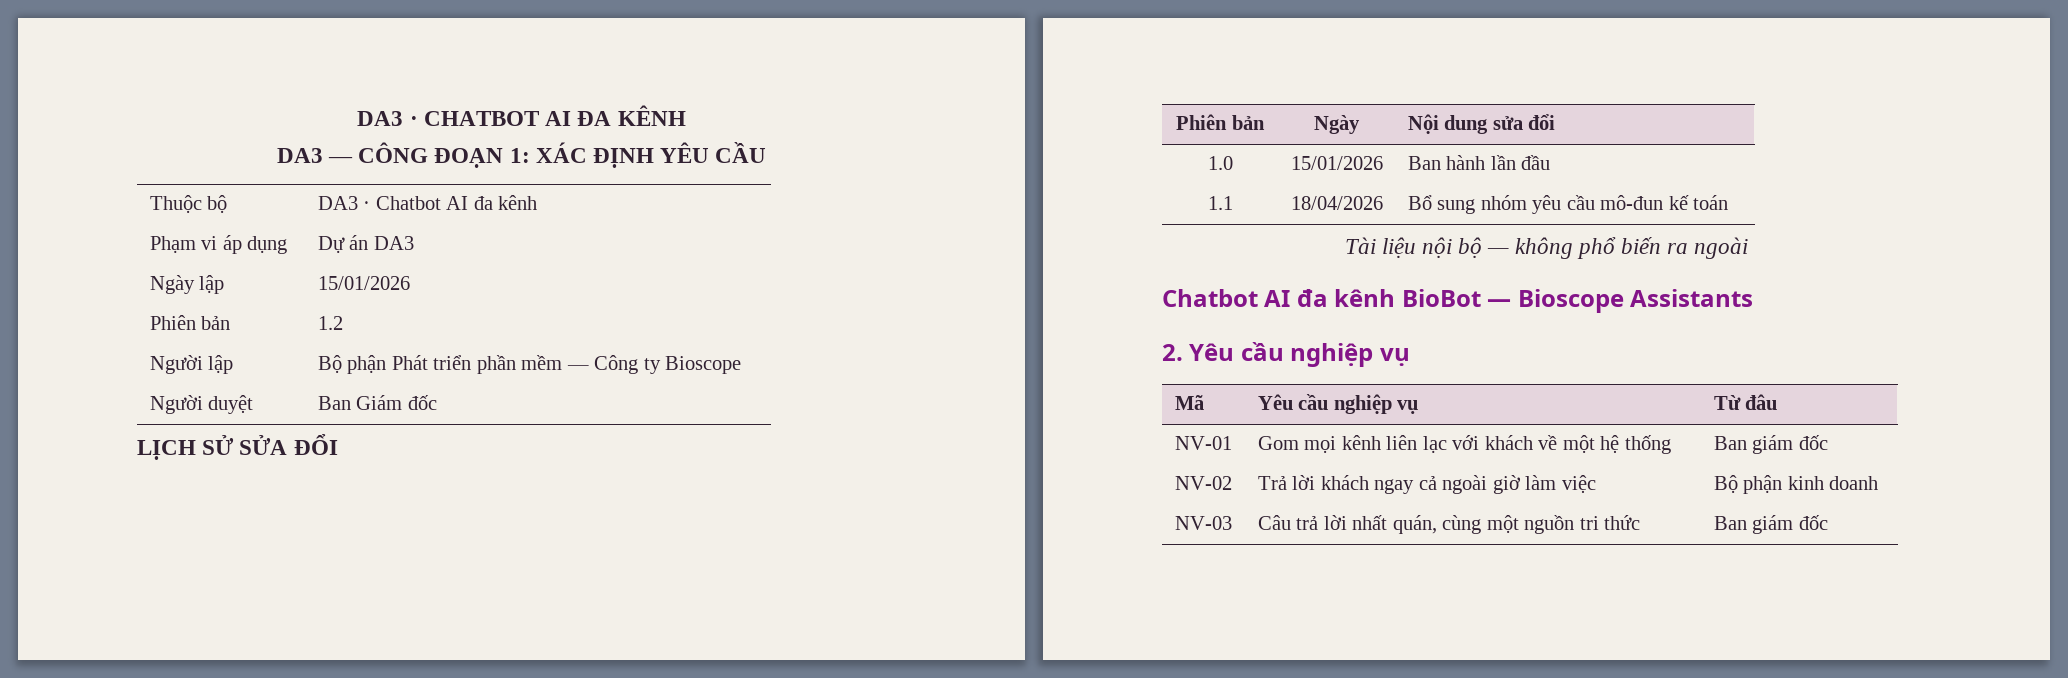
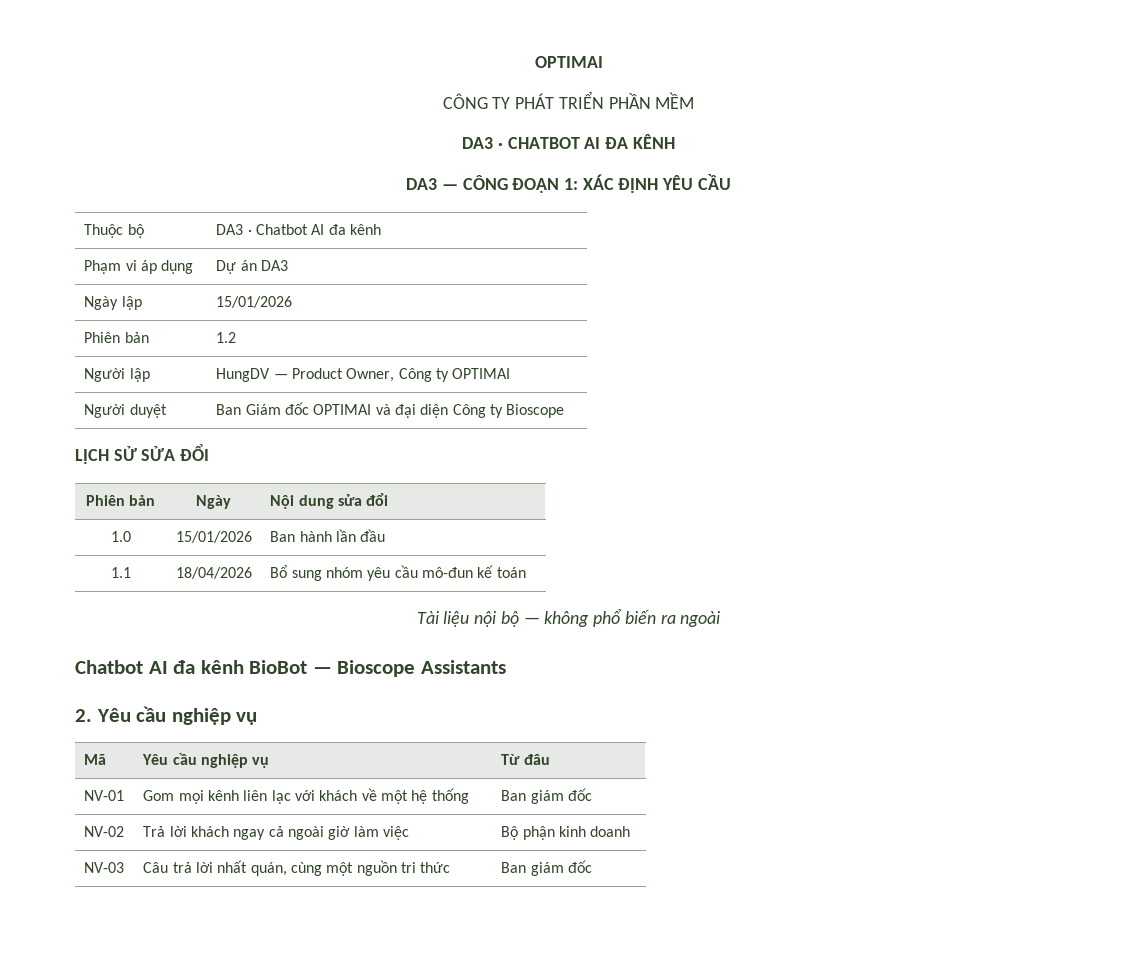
(357, 118) none -> [534,56,603,68] [442,91,695,109] OPTIMAI // CÔNG TY PHÁT TRIỂN PHẦN MỀM //
[317,355,742,374] Bộ phận Phát triển phần mềm — Công ty Bioscope -> [216,368,511,382] HungDV — Product Owner, Công ty OPTIMAI
(437, 402) none -> [313,404,565,418] OPTIMAI và đại diện Công ty Bioscope

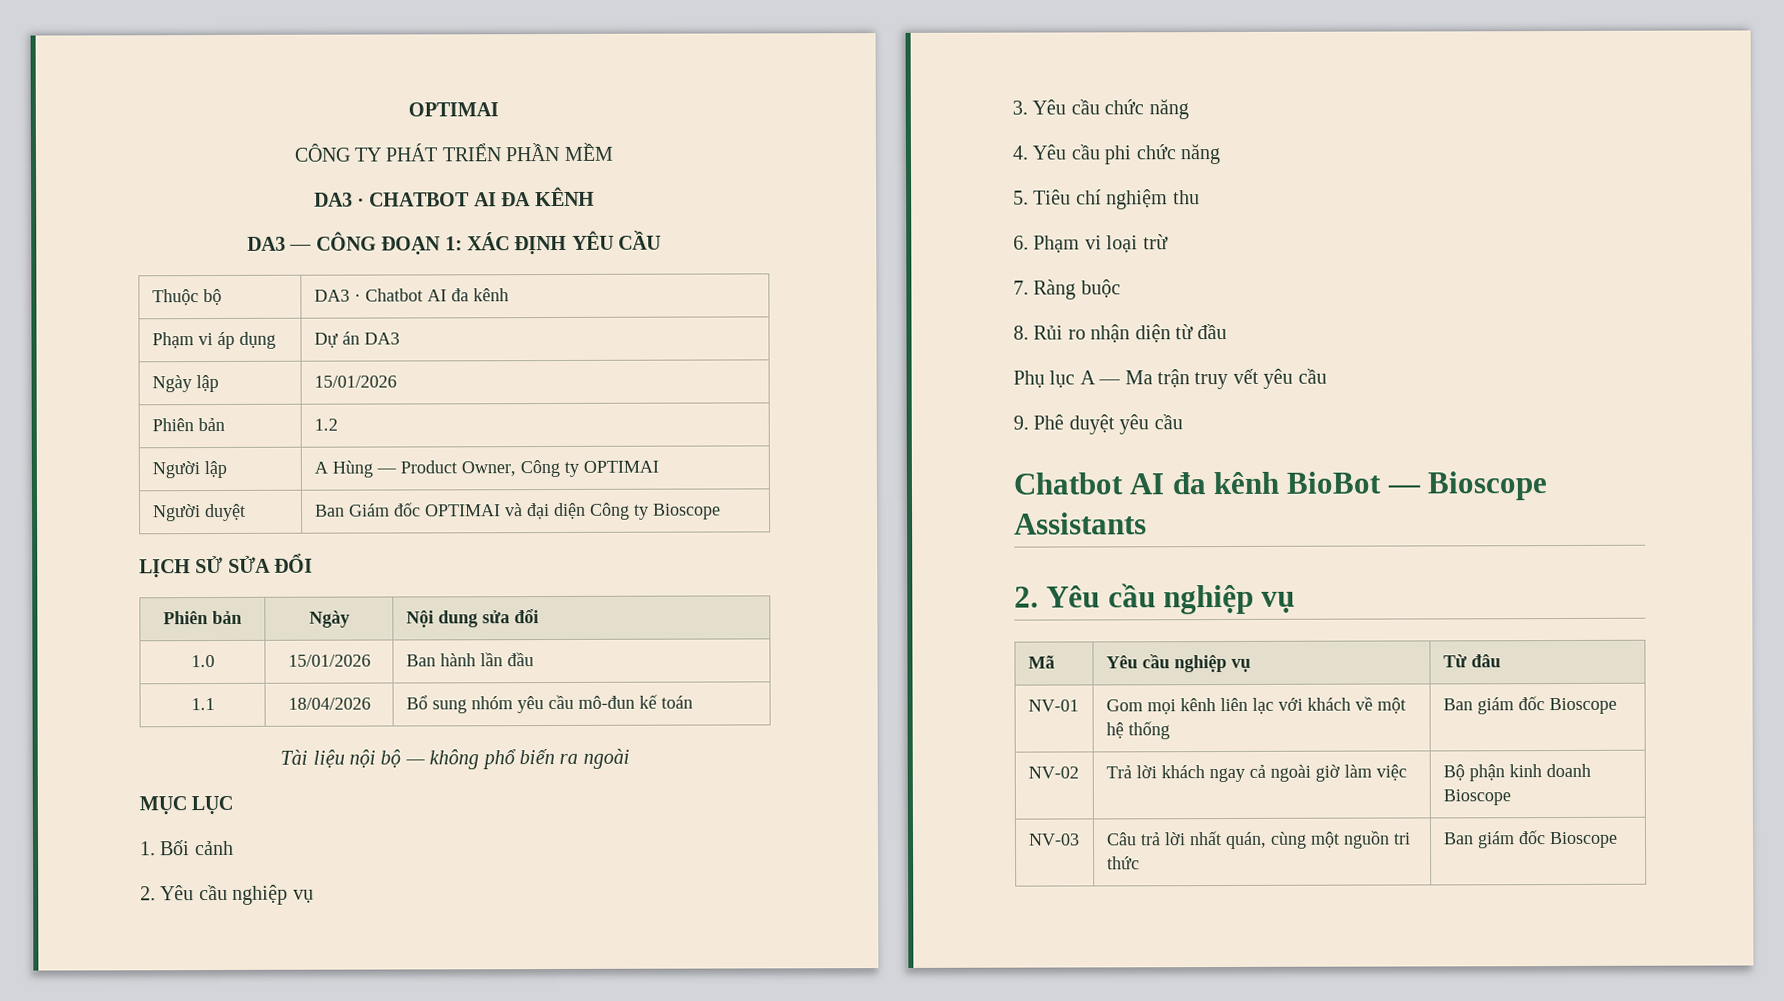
[216,368,271,382] HungDV -> [313,460,373,478] A Hùng
(721, 619) none -> [139,795,234,815] [140,840,234,856] [140,884,314,905] [1012,99,1189,120] [1012,144,1221,165] [1013,189,1200,210] [1013,234,1169,253] [1013,279,1121,300] [1013,324,1228,343] [1013,368,1327,390] [1013,414,1183,435] // MỤC LỤC // 1. Bối cảnh // 2. Yêu cầu nghiệp vụ // 3. Yêu cầu chức năng // 4. Yêu cầu phi chức năng // 5. Tiêu chí nghiệm thu // 6. Phạm vi loại trừ // 7. Ràng buộc // 8. Rủi ro nhận diện từ đầu // Phụ lục A — Ma trận truy vết yêu cầu // 9. Phê duyệt yêu cầu
(593, 794) none -> [1548,697,1617,715] Bioscope
(631, 831) none -> [1442,789,1511,806] Bioscope
(593, 866) none -> [1548,831,1618,849] Bioscope

